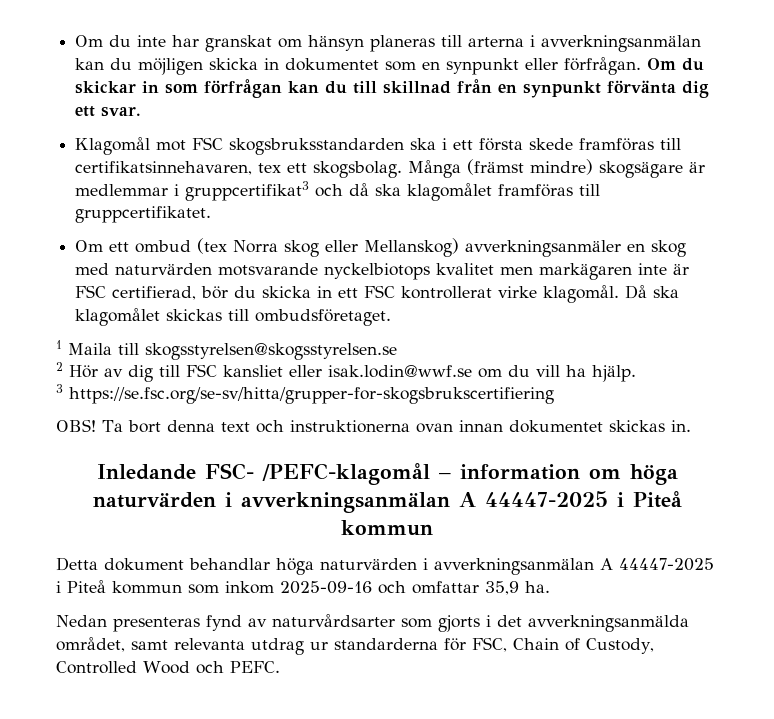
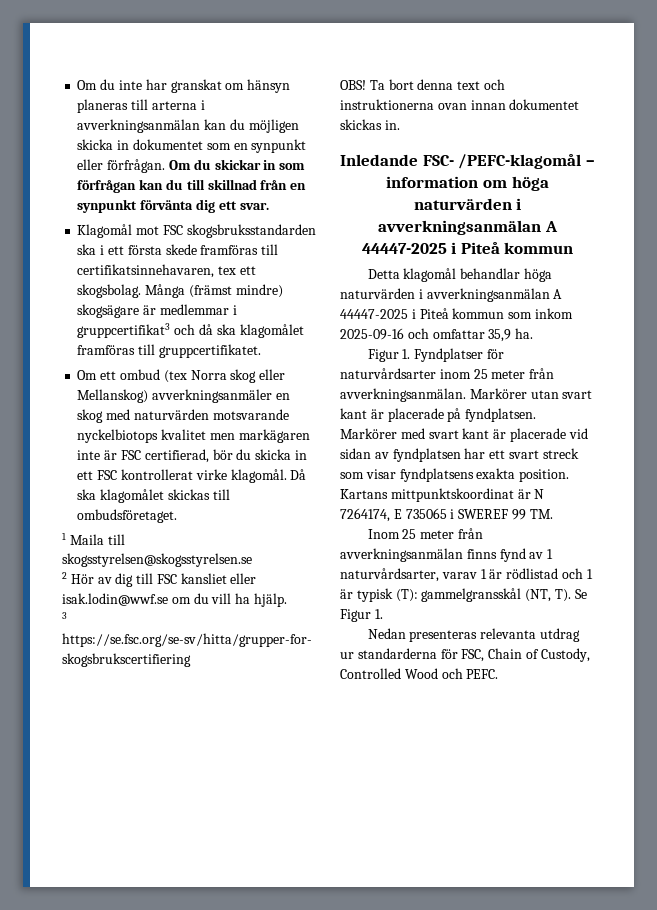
[104,558,184,571] dokument -> [403,268,457,282] klagomål
[56,614,689,632] [56,637,168,652] Nedan presenteras fynd av naturvårdsarter som gjorts i det avverkningsanmälda området, samt -> [367,348,505,362] [340,368,555,379] [340,388,593,402] [340,408,537,422] [340,428,588,442] [340,448,579,462] [340,468,570,482] [340,488,545,502] [340,508,553,522] [367,528,484,539] [340,548,554,562] [340,568,593,582] [340,588,587,602] [340,609,383,622] [367,628,478,642] Figur 1. Fyndplatser för naturvårdsarter inom 25 meter från avverkningsanmälan. Markörer utan svart kant är placerade på fyndplatsen. Markörer med svart kant är placerade vid sidan av fyndplatsen har ett svart streck som visar fyndplatsens exakta position. Kartans mittpunktskoordinat är N 7264174, E 735065 i SWEREF 99 TM. // Inom 25 meter från avverkningsanmälan finns fynd av 1 naturvårdsarter, varav 1 är rödlistad och 1 är typisk (T): gammelgransskål (NT, T). Se Figur 1. // Nedan presenteras

